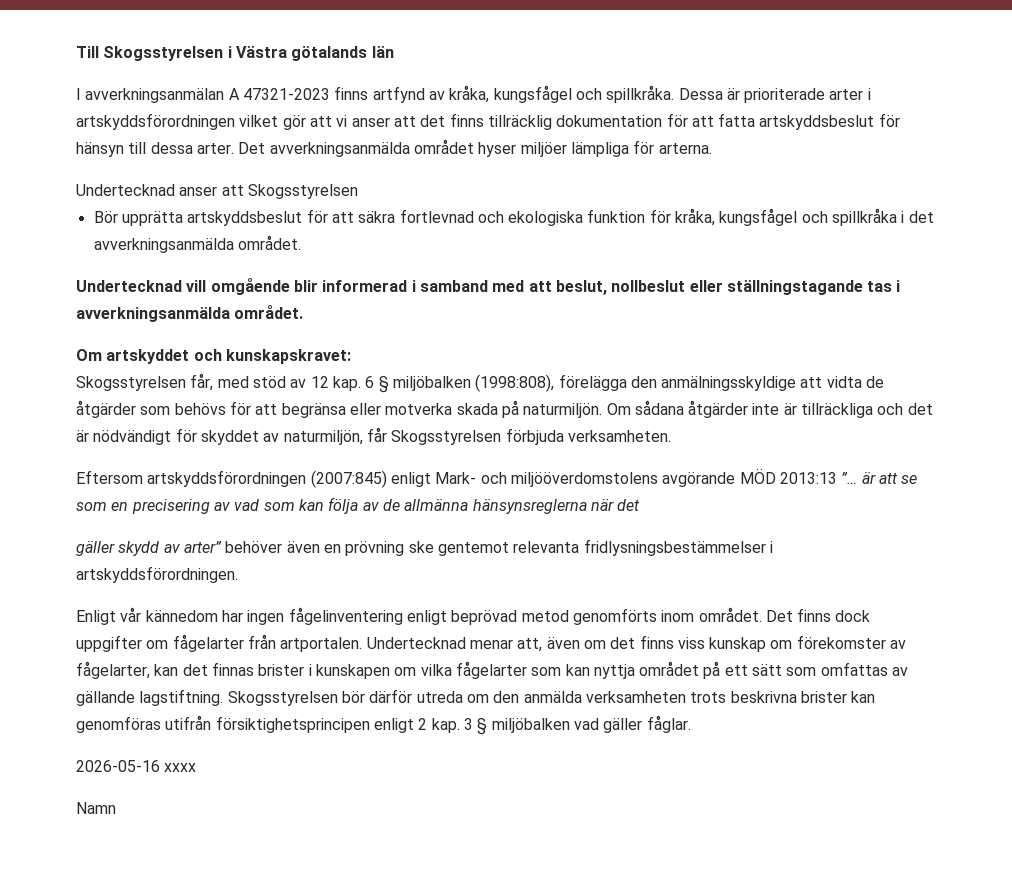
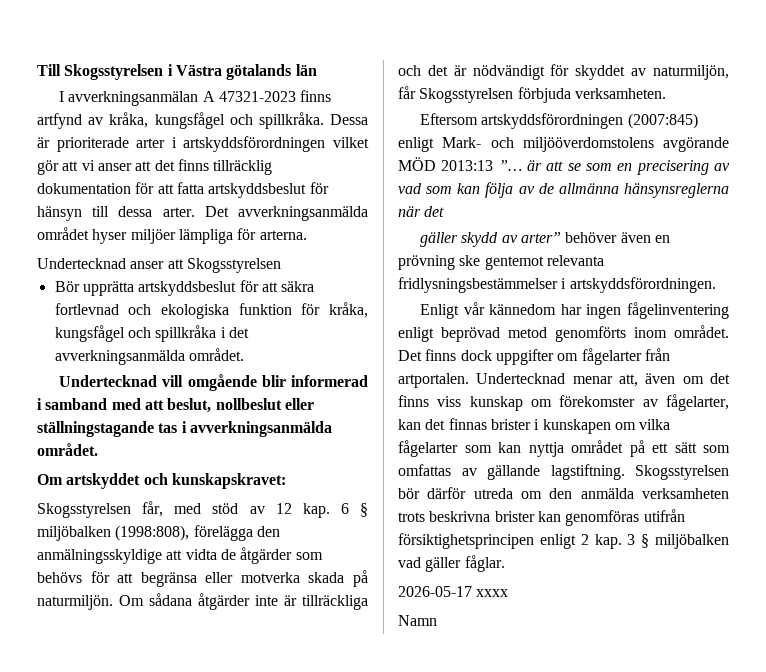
[76,760,160,772] 2026-05-16 -> [398,586,472,597] 2026-05-17

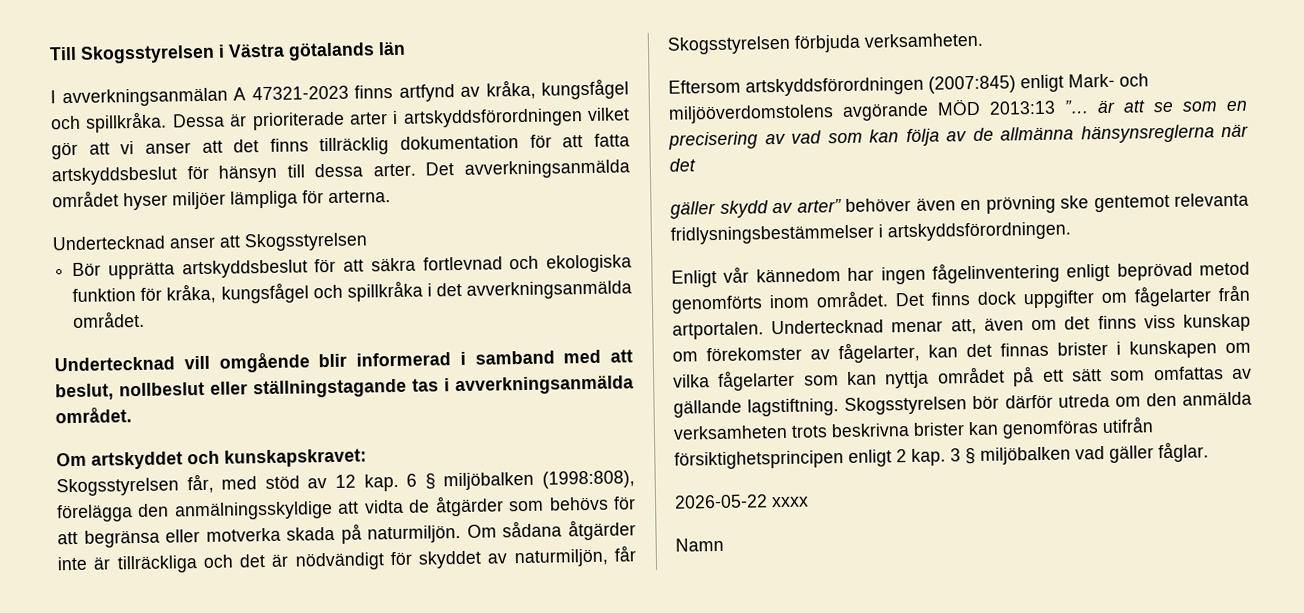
[398,586,472,597] 2026-05-17 -> [674,494,768,509] 2026-05-22

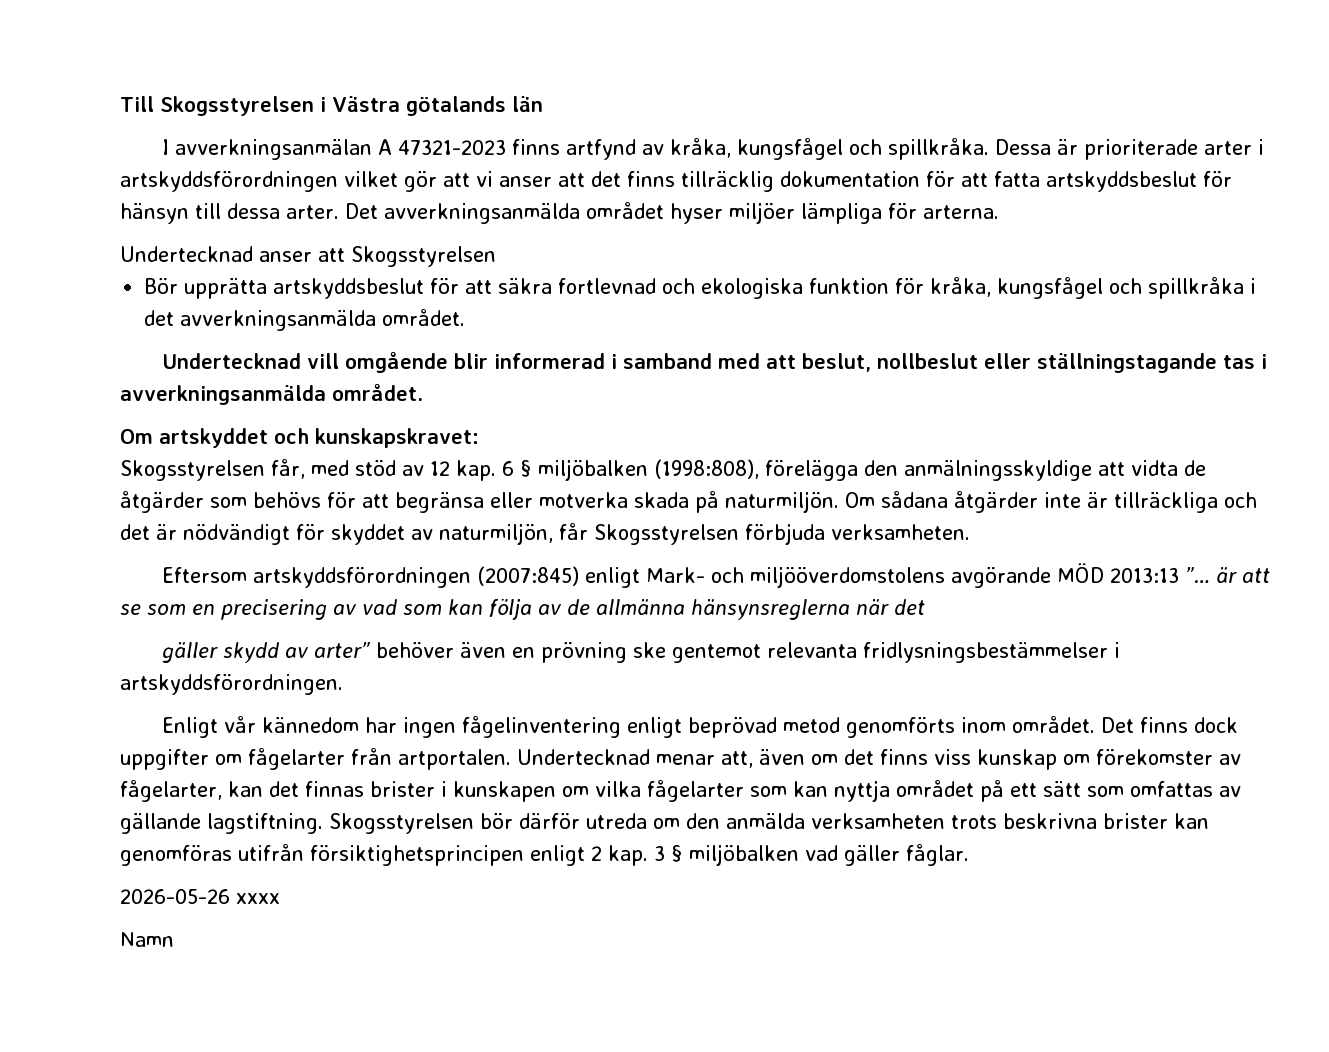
[674,494,768,509] 2026-05-22 -> [120,889,230,904] 2026-05-26

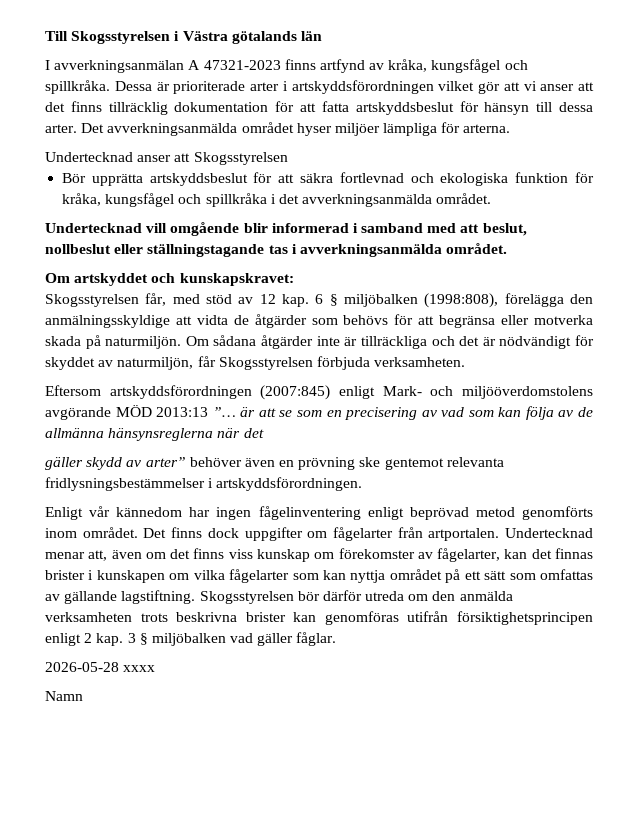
[120,889,230,904] 2026-05-26 -> [45,662,119,672] 2026-05-28

